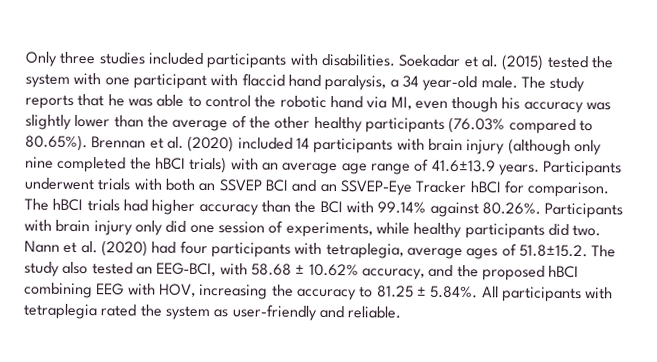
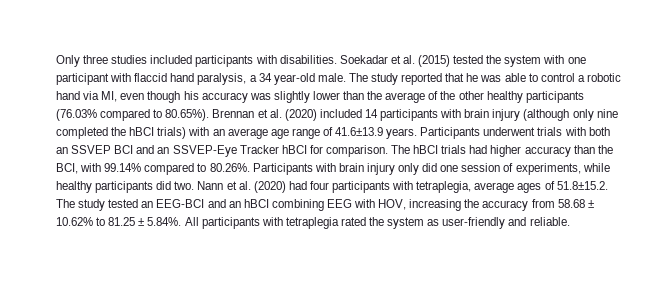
[25,94,74,109] reports -> [401,73,443,85] reported
[254,95,277,108] the -> [577,75,585,82] a
[319,200,343,214] BCI -> [56,163,78,174] BCI,
[429,201,479,218] against -> [144,163,207,175] compared to
[62,261,89,275] also -> (106, 205) none
[156,262,545,281] EEG-BCI, with 58.68 ± 10.62% accuracy, and the proposed -> [156,199,241,208] EEG-BCI and an
(357, 294) none -> [531,199,594,208] [56,217,93,226] from 58.68 ± 10.62%

